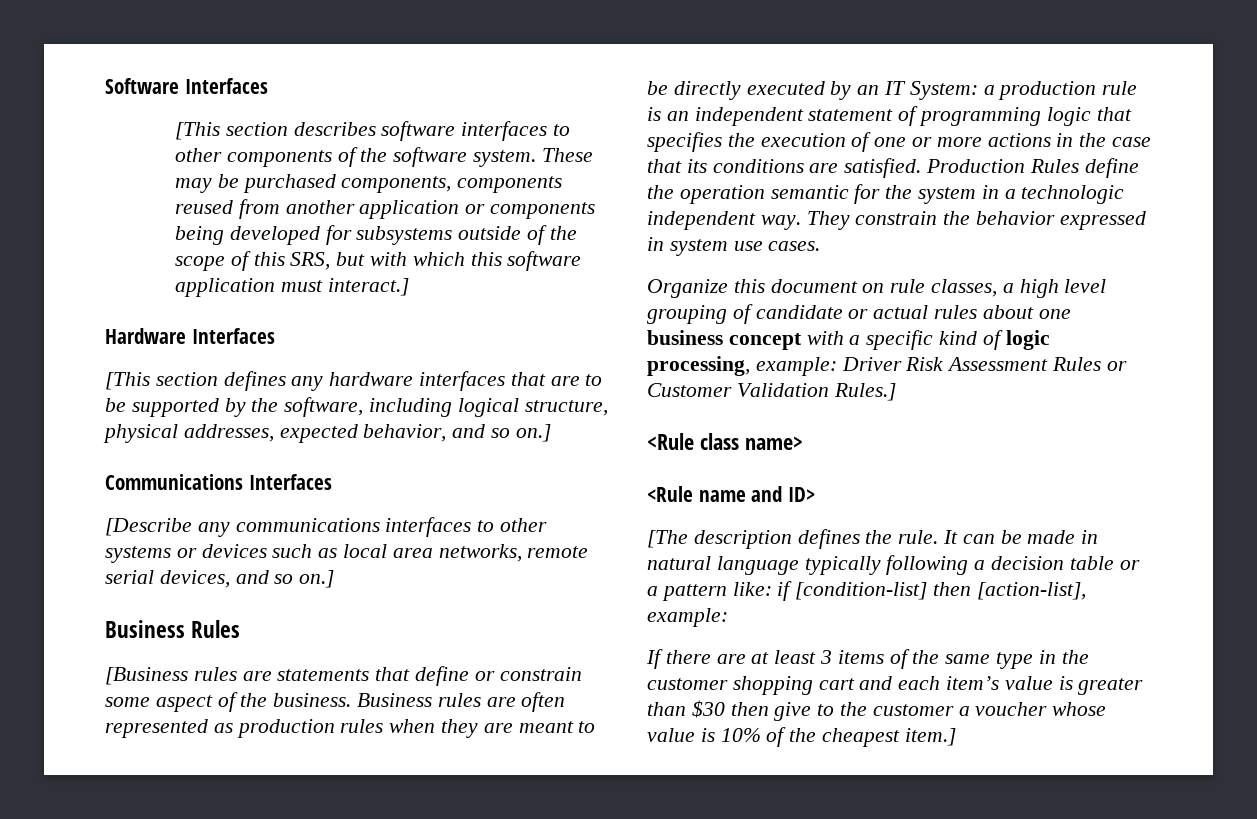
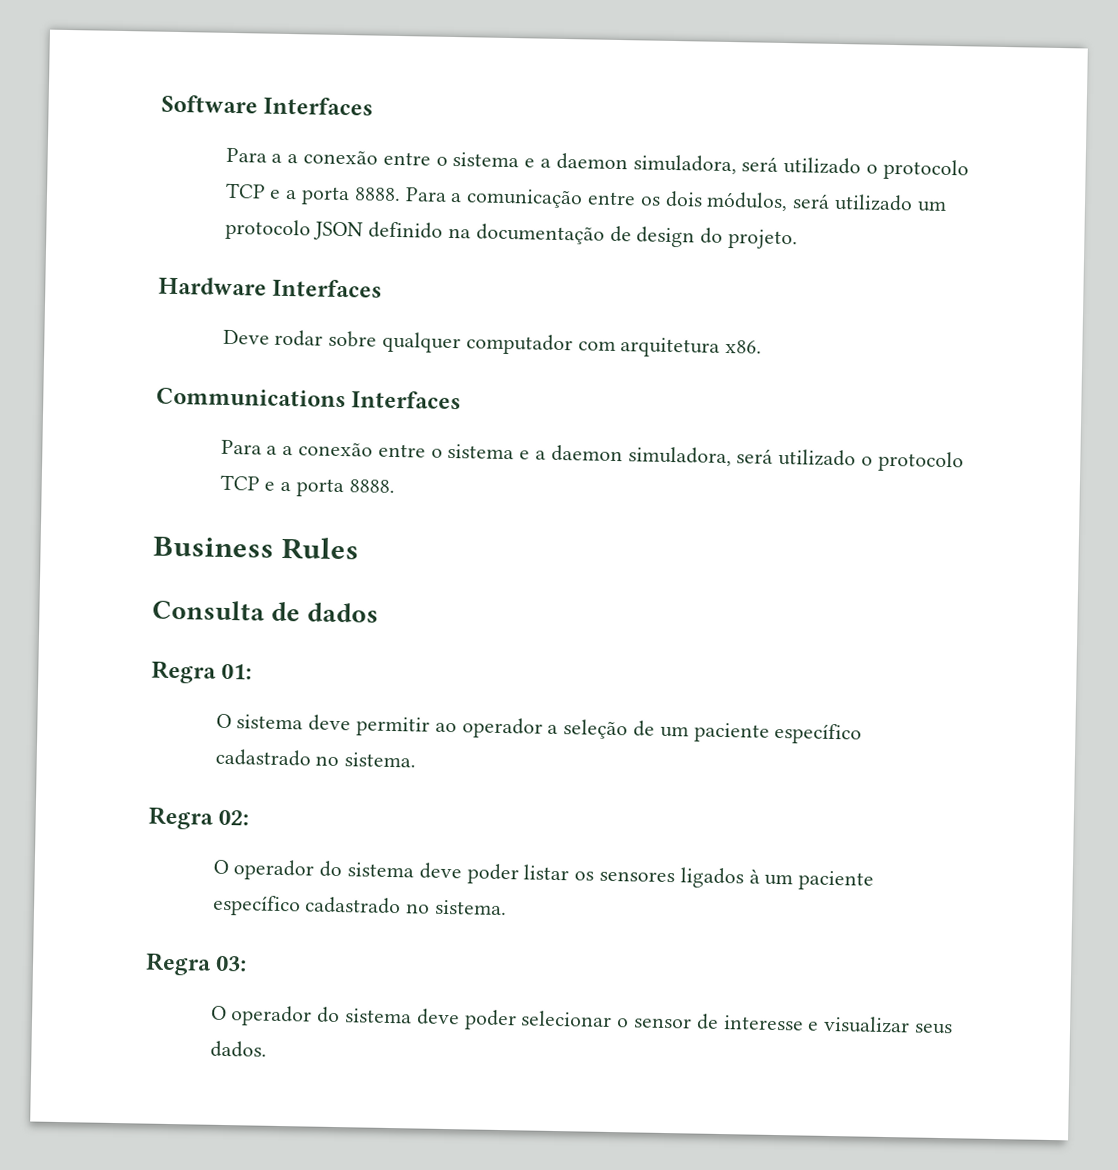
[174,121,570,141] [174,147,593,167] [174,174,563,193] [174,199,595,219] [174,225,577,245] [174,251,582,271] [174,278,409,297] [105,328,275,344] [105,371,603,391] [105,397,608,417] [103,424,551,443] [105,474,332,490] [105,517,548,537] [105,544,589,563] [105,570,335,588] [105,620,241,638] [105,666,582,686] [105,692,566,712] [105,719,596,738] [647,81,1138,100] [647,106,1132,126] [647,132,1152,152] [647,158,1139,178] [647,184,1125,204] [647,211,1146,230] [647,237,821,256] [647,279,1107,298] [647,304,1071,324] [647,330,1050,350] [647,356,1127,376] [647,383,896,401] [647,433,803,450] [647,486,815,502] [647,529,1099,549] [647,555,1140,575] [647,581,1086,601] [647,608,728,627] [646,649,1089,669] [647,676,1144,695] [647,700,1107,721] [647,727,956,747] [This section describes software interfaces to other components of the software system. These may be purchased components, components reused from another application or components being developed for subsystems outside of the scope of this SRS, but with which this software application must interact.] // Hardware Interfaces // [This section defines any hardware interfaces that are to be supported by the software, including logical structure, physical addresses, expected behavior, and so on.] // Communications Interfaces // [Describe any communications interfaces to other systems or devices such as local area networks, remote serial devices, and so on.] // Business Rules // [Business rules are statements that define or constrain some aspect of the business. Business rules are often represented as production rules when they are meant to be directly executed by an IT System: a production rule is an independent statement of programming logic that specifies the execution of one or more actions in the case that its conditions are satisfied. Production Rules define the operation semantic for the system in a technologic independent way. They constrain the behavior expressed in system use cases. // Organize this document on rule classes, a high level grouping of candidate or actual rules about one business concept with a specific kind of logic processing, example: Driver Risk Assessment Rules or Customer Validation Rules.] // <Rule class name> // <Rule name and ID> // [The description defines the rule. It can be made in natural language typically following a decision table or a pattern like: if [condition-list] then [action-list], example: // If there are at least 3 items of the same type in the customer shopping cart and each item’s value is greater than $30 then give to the customer a voucher whose value is 10% of the cheapest item.] -> [225,147,969,181] [224,182,947,212] [224,218,798,250] [158,276,383,298] [222,329,763,358] [156,387,462,410] [220,439,964,473] [219,474,395,498] [153,536,360,561] [152,599,379,623] [151,660,253,684] [215,713,863,745] [214,748,417,768] [148,806,250,830] [212,859,875,891] [211,894,507,917] [145,952,248,976] [210,1005,953,1035] [209,1040,267,1058] Para a a conexão entre o sistema e a daemon simuladora, será utilizado o protocolo TCP e a porta 8888. Para a comunicação entre os dois módulos, será utilizado um protocolo JSON definido na documentação de design do projeto. // Hardware Interfaces // Deve rodar sobre qualquer computador com arquitetura x86. // Communications Interfaces // Para a a conexão entre o sistema e a daemon simuladora, será utilizado o protocolo TCP e a porta 8888. // Business Rules // Consulta de dados // Regra 01: // O sistema deve permitir ao operador a seleção de um paciente específico cadastrado no sistema. // Regra 02: // O operador do sistema deve poder listar os sensores ligados à um paciente específico cadastrado no sistema. // Regra 03: // O operador do sistema deve poder selecionar o sensor de interesse e visualizar seus dados.

